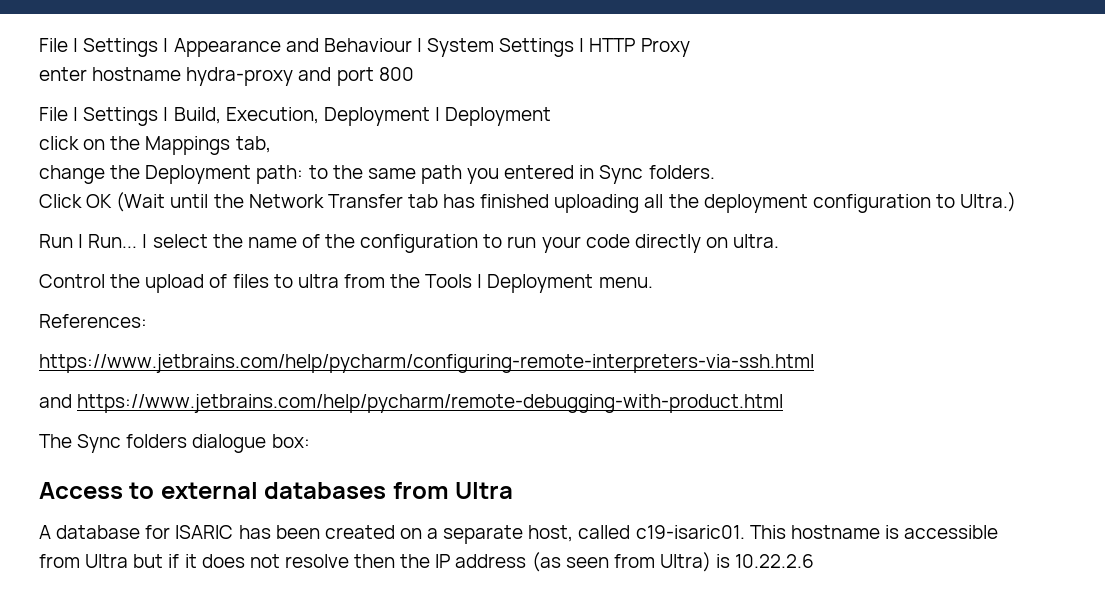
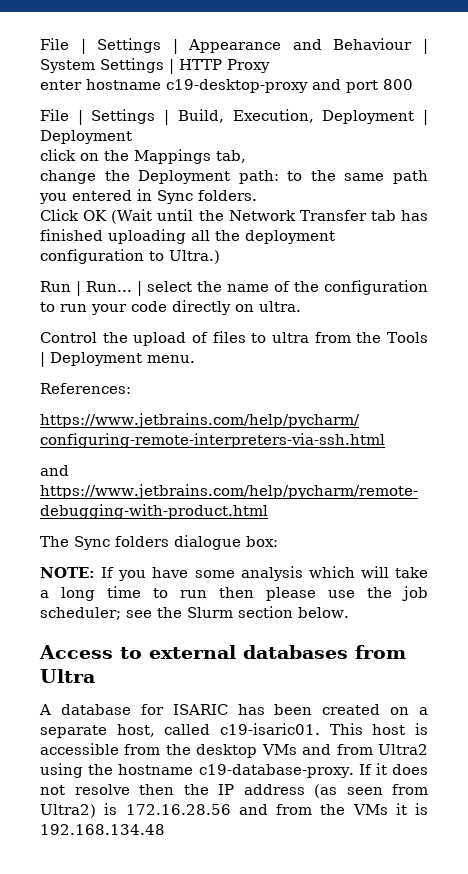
[186,67,294,86] hydra-proxy -> [166,79,308,93] c19-desktop-proxy
(310, 441) none -> [40,566,428,581] [40,586,428,601] [40,606,349,620] // NOTE: If you have some analysis which will take a long time to run then please use the job scheduler; see the Slurm section below.
[790,525,880,539] hostname -> [372,724,406,735] host
[85,554,180,568] Ultra but if -> [165,744,428,758] [40,763,372,778] the desktop VMs and from Ultra2 using the hostname c19-database-proxy. If
[659,552,815,572] Ultra) is 10.22.2.6 -> [40,803,428,818] [40,824,165,835] Ultra2) is 172.16.28.56 and from the VMs it is 192.168.134.48

